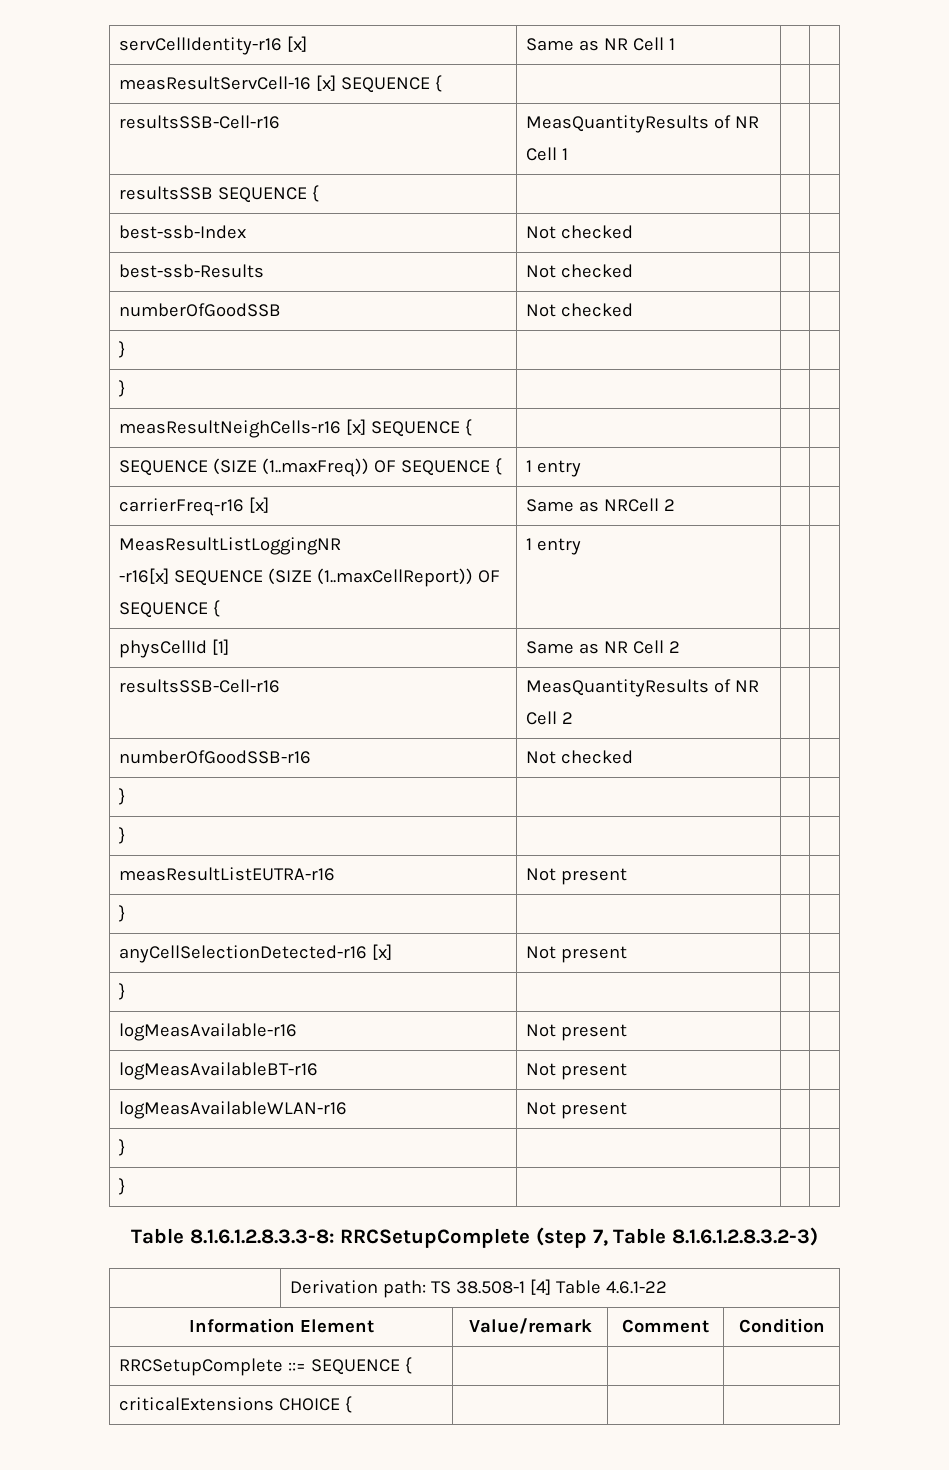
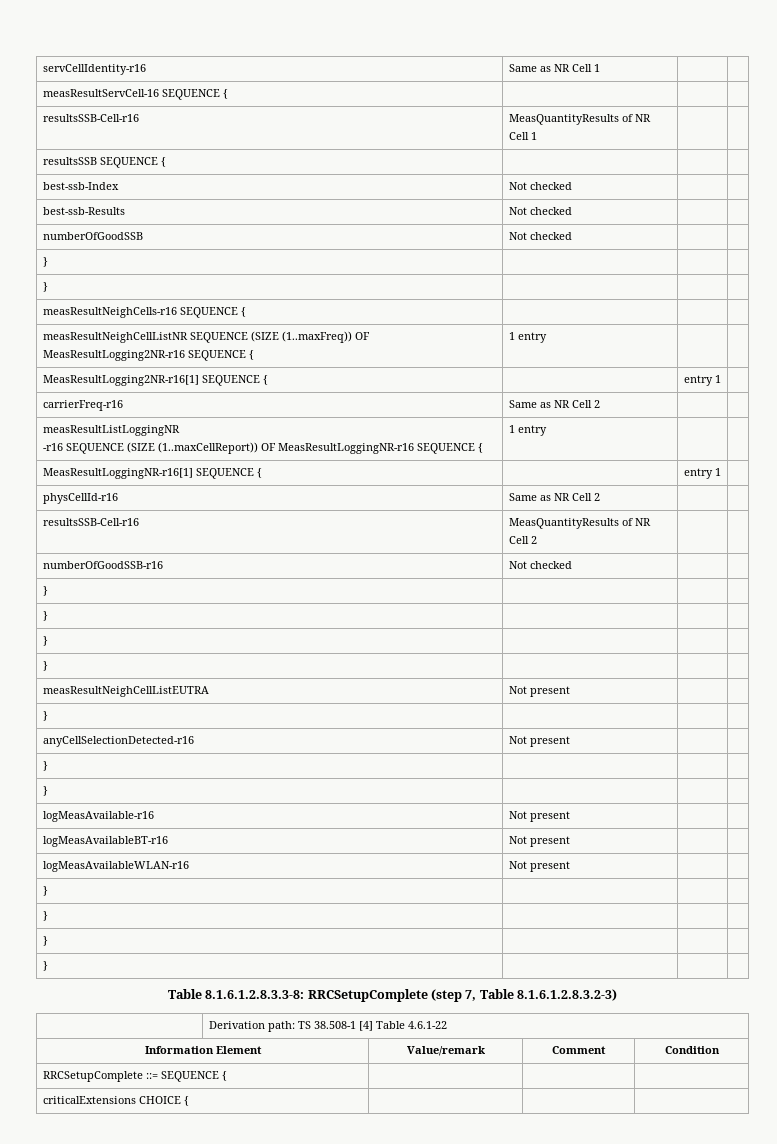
[286,36,307,52] [x] -> (146, 69) none
[315,75,336,91] [x] -> (159, 93) none
[345,419,472,437] [x] SEQUENCE { | | | // -> [179,307,246,318] [42,332,188,343] SEQUENCE { | | | // measResultNeighCellListNR
[400,458,502,476] [525,460,581,477] SEQUENCE { | 1 entry | | -> [42,350,254,361] [508,332,547,343] [42,375,268,386] [683,375,721,386] MeasResultLogging2NR-r16 SEQUENCE { | 1 entry | | // MeasResultLogging2NR-r16[1] SEQUENCE { | | entry 1 |
[248,497,269,513] [525,498,675,512] [118,537,341,555] [118,568,169,584] [x] | Same as NRCell 2 | | // MeasResultListLoggingNR // -r16[x] -> [508,400,600,408] [42,425,180,436] [42,443,63,451] | Same as NR Cell 2 | | // measResultListLoggingNR // -r16
[118,600,220,618] [525,538,581,555] [118,639,229,658] SEQUENCE { | 1 entry | | // physCellId [1] -> [277,443,483,454] [508,425,547,436] [42,468,262,479] [683,468,721,479] [42,493,118,504] MeasResultLoggingNR-r16 SEQUENCE { | 1 entry | | // MeasResultLoggingNR-r16[1] SEQUENCE { | | entry 1 | // physCellId-r16
[118,867,335,881] measResultListEUTRA-r16 -> [42,636,48,646] [42,661,48,671] [42,686,209,697] } | | | // } | | | // measResultNeighCellListEUTRA
[371,944,392,960] [525,946,627,963] [118,983,125,1000] [x] | Not present | | // } | | | -> [508,736,570,747] [42,761,48,771] [42,786,48,796] | Not present | | // } | | | // } | | |
(125, 1186) none -> [42,936,48,946] [42,961,48,971] // } | | | // } | | |

